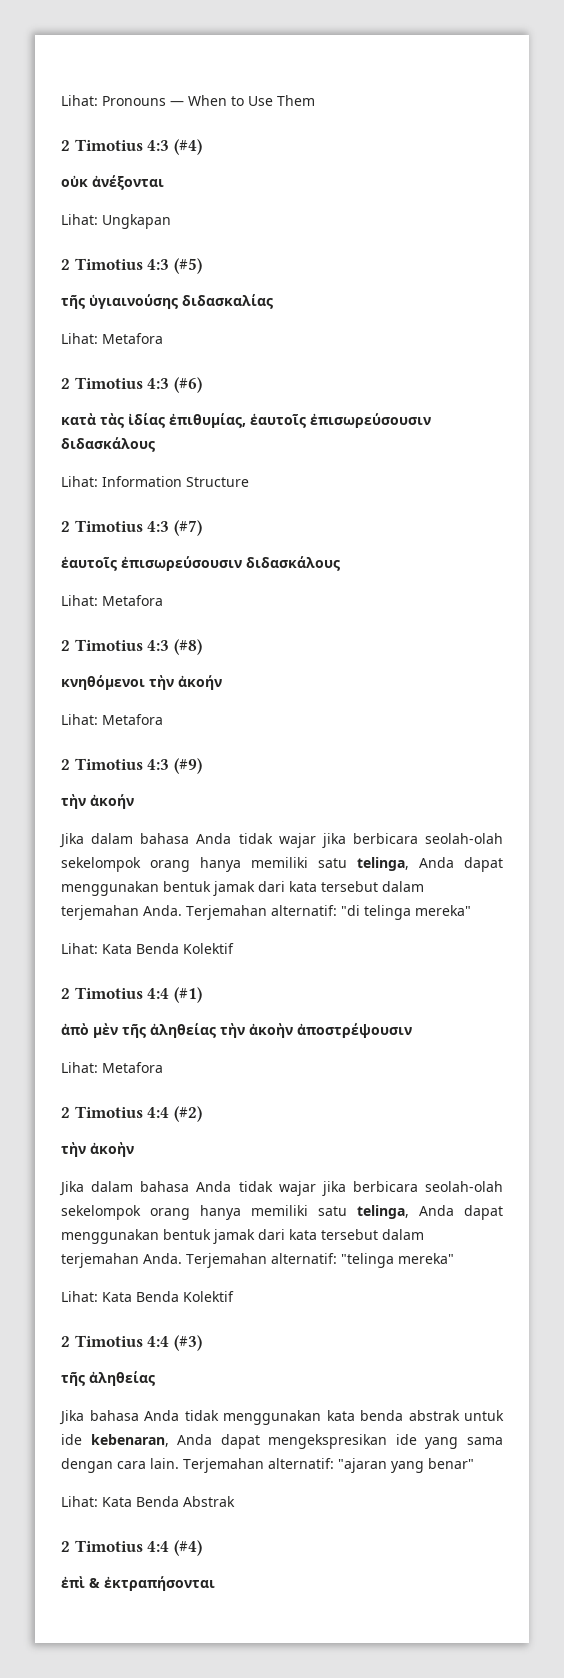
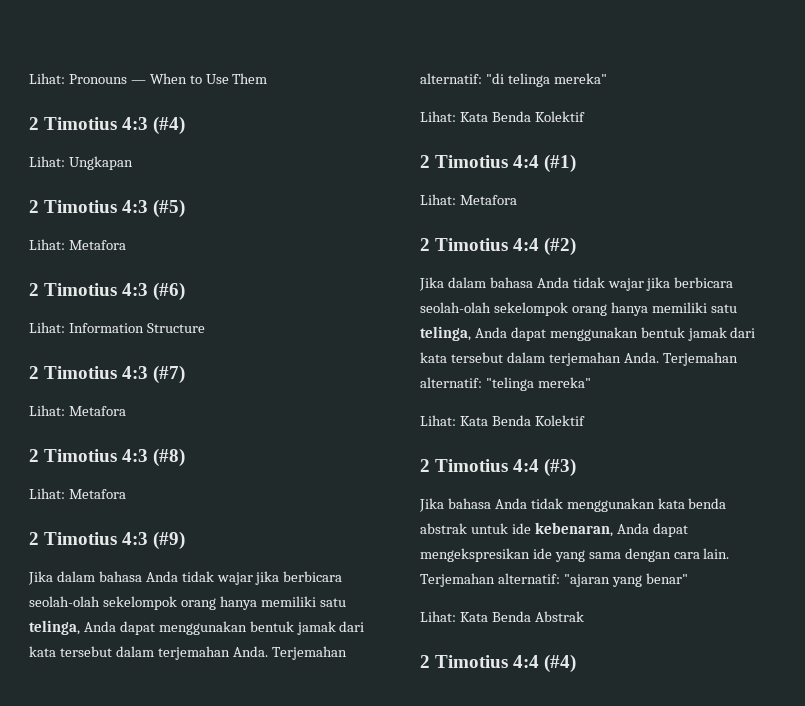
[61,175,164,190] // οὐκ ἀνέξονται -> (186, 125) none
[61,294,273,309] // τῆς ὑγιαινούσης διδασκαλίας -> (186, 208) none
[61,413,431,428] [61,437,155,452] // κατὰ τὰς ἰδίας ἐπιθυμίας, ἑαυτοῖς ἐπισωρεύσουσιν διδασκάλους -> (186, 291) none
[61,556,340,571] // ἑαυτοῖς ἐπισωρεύσουσιν διδασκάλους -> (186, 374) none
[61,675,222,690] // κνηθόμενοι τὴν ἀκοήν -> (186, 457) none
[61,794,134,809] // τὴν ἀκοήν -> (186, 540) none
[61,1023,412,1038] // ἀπὸ μὲν τῆς ἀληθείας τὴν ἀκοὴν ἀποστρέψουσιν -> (577, 163) none
[61,1142,134,1157] // τὴν ἀκοὴν -> (577, 246) none
[61,1371,155,1386] // τῆς ἀληθείας -> (577, 467) none
[61,1576,215,1591] // ἐπὶ & ἐκτραπήσονται -> (577, 663) none

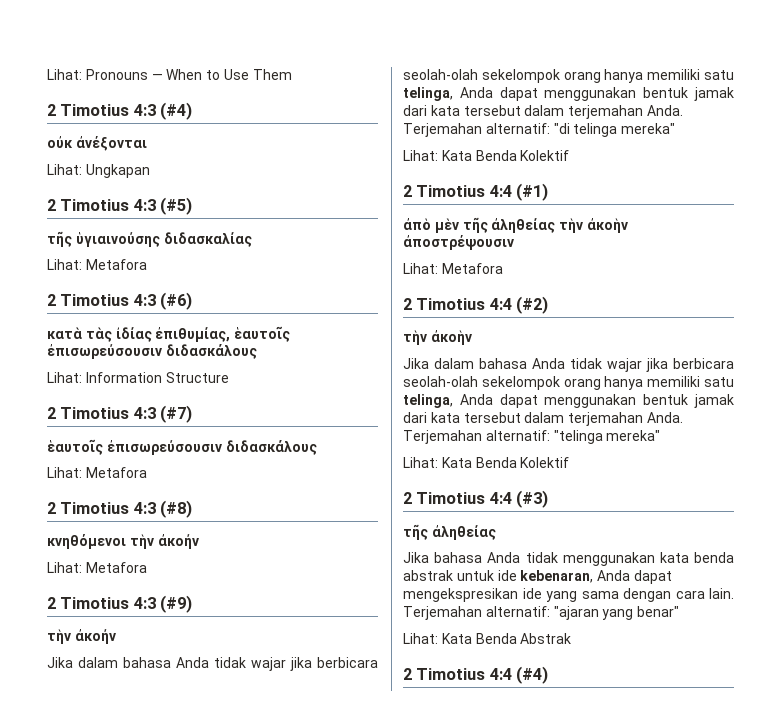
(186, 125) none -> [47,136,147,151] // οὐκ ἀνέξονται
(186, 208) none -> [47,231,252,247] // τῆς ὑγιαινούσης διδασκαλίας
(186, 291) none -> [47,326,291,342] [47,344,257,359] // κατὰ τὰς ἰδίας ἐπιθυμίας, ἑαυτοῖς ἐπισωρεύσουσιν διδασκάλους
(186, 374) none -> [47,439,317,455] // ἑαυτοῖς ἐπισωρεύσουσιν διδασκάλους
(186, 457) none -> [47,534,199,549] // κνηθόμενοι τὴν ἀκοήν
(186, 540) none -> [47,629,116,644] // τὴν ἀκοήν
(577, 163) none -> [403,217,628,233] [403,235,514,250] // ἀπὸ μὲν τῆς ἀληθείας τὴν ἀκοὴν ἀποστρέψουσιν
(577, 246) none -> [403,330,472,345] // τὴν ἀκοὴν
(577, 467) none -> [403,524,496,540] // τῆς ἀληθείας

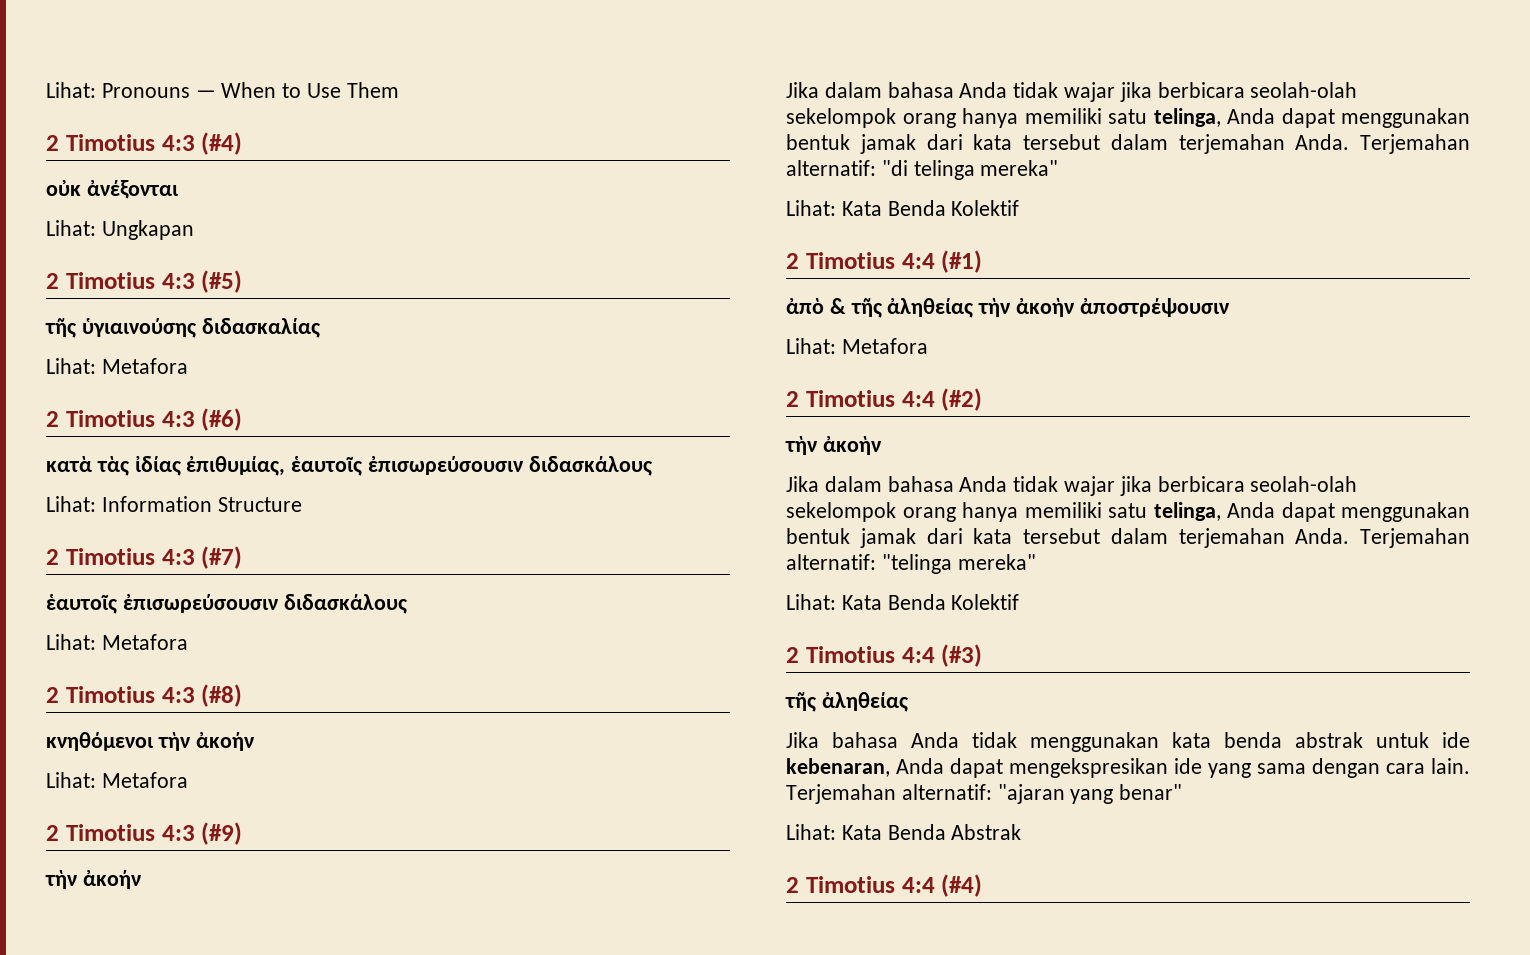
[434,218,459,233] μὲν -> [829,298,846,314] &

